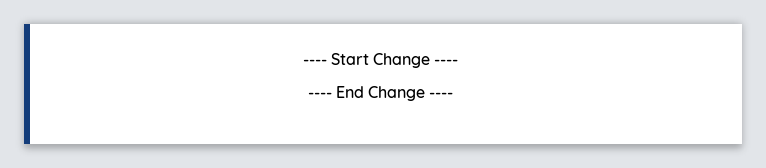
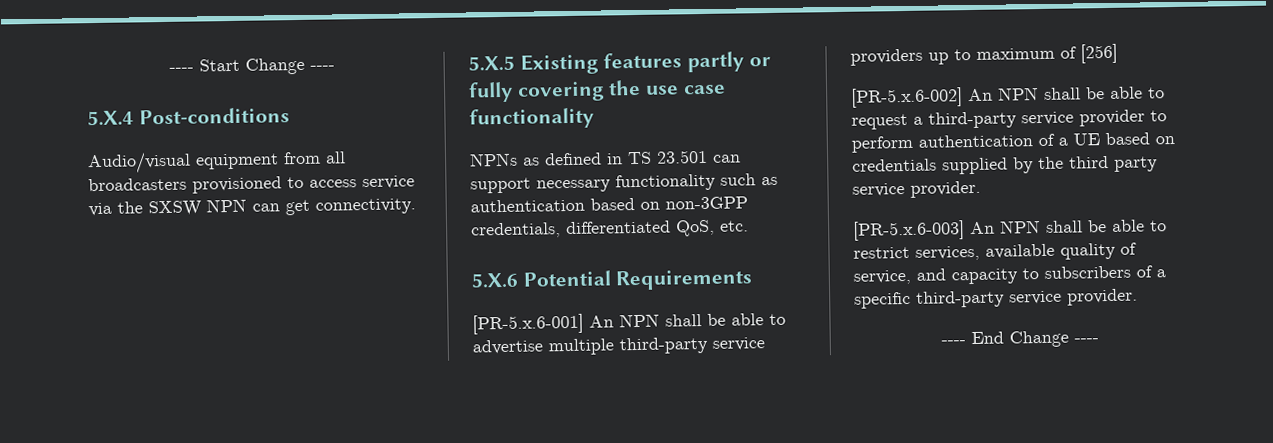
(459, 62) none -> [87,107,290,126] [87,151,346,175] [88,175,415,194] [88,198,416,217] [468,51,771,75] [468,79,726,103] [469,107,594,130] [469,149,741,167] [470,173,778,194] [470,196,748,213] [471,219,749,239] [471,269,754,291] [472,313,786,335] [472,336,765,356] [850,43,1118,66] [851,86,1165,108] [851,109,1167,130] [851,132,1175,153] [852,155,1158,175] [852,180,981,198] [853,219,1167,241] [853,242,1137,261] [853,265,1166,285] [854,288,1138,309] // 5.X.4 Post-conditions // Audio/visual equipment from all broadcasters provisioned to access service via the SXSW NPN can get connectivity. // 5.X.5 Existing features partly or fully covering the use case functionality // NPNs as defined in TS 23.501 can support necessary functionality such as authentication based on non-3GPP credentials, differentiated QoS, etc. // 5.X.6 Potential Requirements // [PR-5.x.6-001] An NPN shall be able to advertise multiple third-party service providers up to maximum of [256] // [PR-5.x.6-002] An NPN shall be able to request a third-party service provider to perform authentication of a UE based on credentials supplied by the third party service provider. // [PR-5.x.6-003] An NPN shall be able to restrict services, available quality of service, and capacity to subscribers of a specific third-party service provider.

